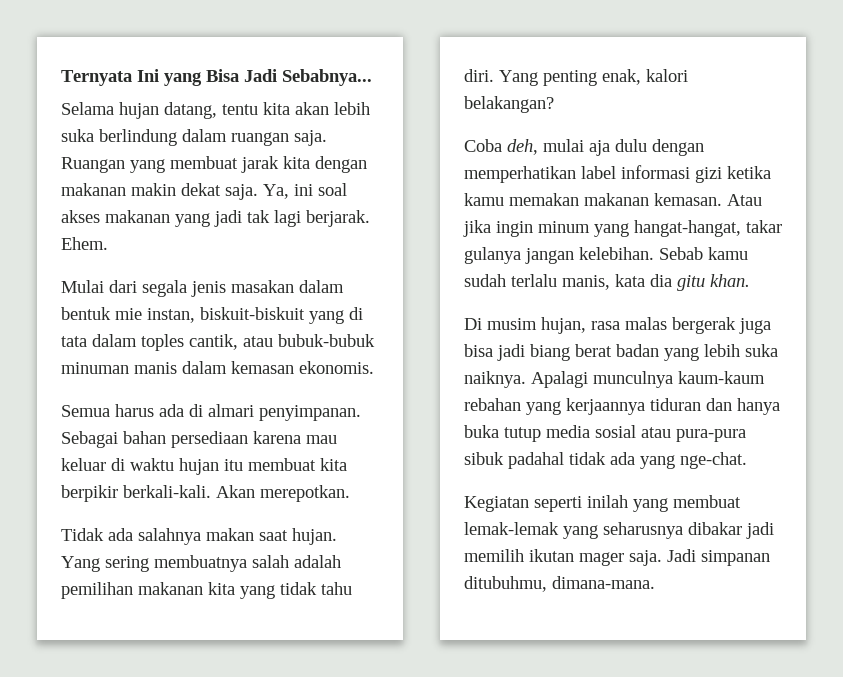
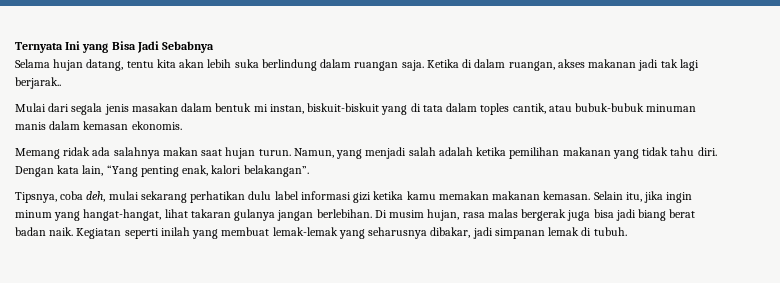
[282,69,372,86] Sebabnya... -> [162,41,215,53] Sebabnya
[61,156,367,173] [61,183,347,200] Ruangan yang membuat jarak kita dengan makanan makin dekat saja. Ya, ini soal -> [426,59,555,71] Ketika di dalam ruangan,
[175,213,210,227] yang -> (637, 63) none
[306,210,370,227] [61,237,108,250] berjarak. Ehem. -> [15,77,61,89] berjarak..
[115,308,142,320] mie -> [253,104,268,112] mi
[61,404,361,421] [61,431,337,448] [61,458,347,475] [61,485,350,502] [61,528,337,545] [61,555,247,572] Semua harus ada di almari penyimpanan. Sebagai bahan persediaan karena mau keluar di waktu hujan itu membuat kita berpikir berkali-kali. Akan merepotkan. // Tidak ada salahnya makan saat hujan. Yang sering membuatnya -> [15,147,407,159] Memang ridak ada salahnya makan saat hujan turun. Namun, yang menjadi
(341, 561) none -> [476,147,507,156] ketika
[208,582,235,595] kita -> (611, 151) none
[499,69,688,86] [464,96,554,113] [464,139,704,156] [464,166,576,183] Yang penting enak, kalori belakangan? // Coba deh, mulai aja dulu dengan memperhatikan -> [15,165,309,177] [15,191,272,203] Dengan kata lain, “Yang penting enak, kalori belakangan”. // Tipsnya, coba deh, mulai sekarang perhatikan dulu
[727,194,762,206] Atau -> [593,191,642,202] Selain itu,
[746,220,782,233] [464,247,748,264] [464,274,750,291] takar gulanya jangan kelebihan. Sebab kamu sudah terlalu manis, kata dia gitu khan. // -> [164,209,372,221] lihat takaran gulanya jangan berlebihan.
[664,344,778,361] [464,371,765,388] [464,398,780,415] [464,425,746,442] [464,452,747,469] yang lebih suka naiknya. Apalagi munculnya kaum-kaum rebahan yang kerjaannya tiduran dan hanya buka tutup media sosial atau pura-pura sibuk padahal tidak ada yang nge-chat. // -> [49,227,74,236] naik.
[688,522,774,539] [464,549,770,566] [464,576,655,592] dibakar jadi memilih ikutan mager saja. Jadi simpanan ditubuhmu, dimana-mana. -> [430,227,627,239] dibakar, jadi simpanan lemak di tubuh.

